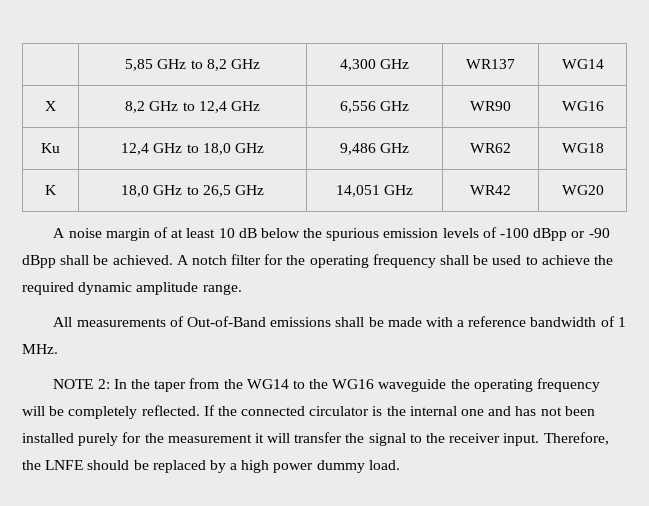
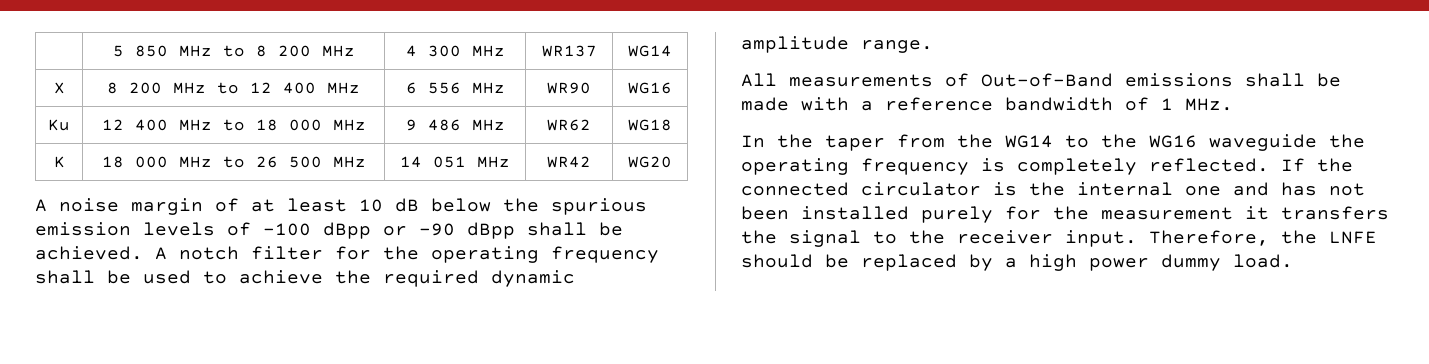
[125,59,260,71] [339,59,410,71] [466,59,515,69] [561,59,604,69] [45,101,56,111] [125,101,260,113] [339,101,410,113] [470,101,511,111] [561,101,604,111] [41,143,60,153] [121,143,264,155] [339,143,410,155] [470,143,511,153] [561,143,604,153] [45,185,57,195] [121,185,264,197] [335,185,414,197] | 5,85 GHz to 8,2 GHz | 4,300 GHz | WR137 | WG14 // X | 8,2 GHz to 12,4 GHz | 6,556 GHz | WR90 | WG16 // Ku | 12,4 GHz to 18,0 GHz | 9,486 GHz | WR62 | WG18 // K | 18,0 GHz to 26,5 GHz | 14,051 GHz -> [112,45,355,57] [405,45,505,57] [541,45,597,57] [628,45,672,57] [53,82,65,94] [107,82,360,94] [405,82,505,94] [547,82,591,94] [628,82,672,94] [48,119,70,131] [101,119,366,131] [405,119,505,131] [547,119,591,131] [628,119,672,131] [53,156,65,168] [101,156,366,168] [400,156,510,168] | 5 850 MHz to 8 200 MHz | 4 300 MHz | WR137 | WG14 // X | 8 200 MHz to 12 400 MHz | 6 556 MHz | WR90 | WG16 // Ku | 12 400 MHz to 18 000 MHz | 9 486 MHz | WR62 | WG18 // K | 18 000 MHz to 26 500 MHz | 14 051 MHz
[53,379,110,389] NOTE 2: -> (1233, 104) none
[22,406,65,416] will be -> [981,158,1005,172] is
[267,432,343,443] will transfer -> [1281,206,1389,220] transfers

